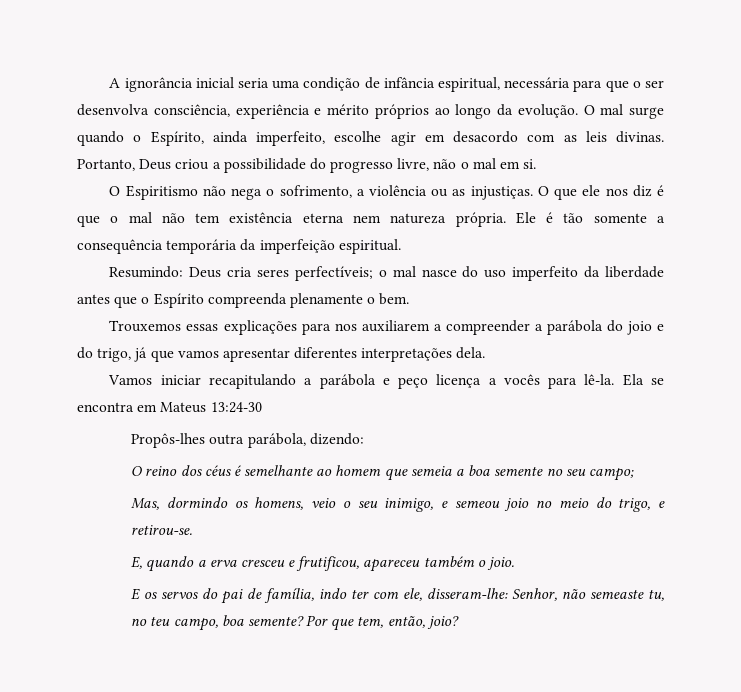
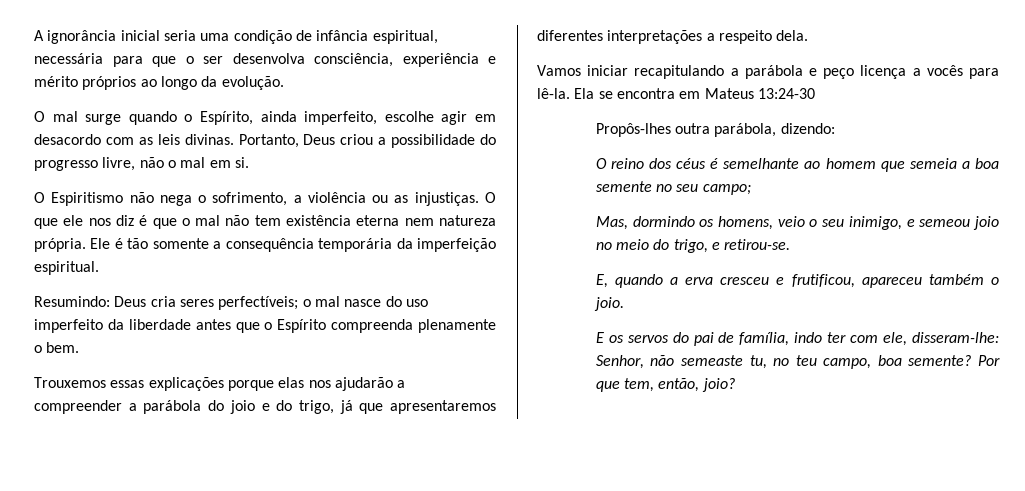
(578, 111) none -> (284, 83) //
[301,320,430,335] para nos auxiliarem -> [227,377,393,391] porque elas nos ajudarão
[177,347,453,362] vamos apresentar diferentes interpretações -> [389,400,496,414] [537,30,772,44] apresentaremos diferentes interpretações a respeito

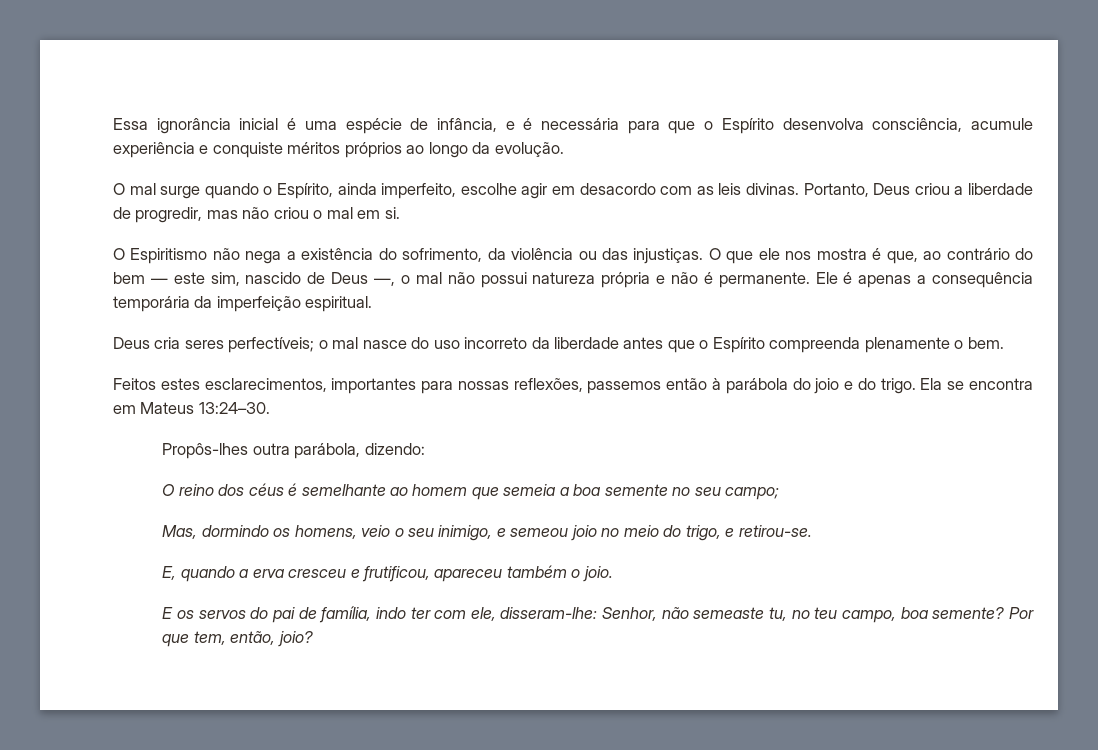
[34,30,44,41] A -> [113,118,148,130] Essa
[163,30,438,44] seria uma condição de infância espiritual, -> [287,118,533,134] é uma espécie de infância, e é
[203,56,223,64] ser -> [721,118,774,134] Espírito
(393, 60) none -> [971,118,1034,130] acumule
[34,76,78,87] mérito -> [212,142,341,158] conquiste méritos
[391,134,496,148] [34,157,164,171] possibilidade do progresso livre, não -> [968,183,1034,195] [113,207,309,223] liberdade de progredir, mas não criou
[198,192,302,206] o sofrimento, a -> [286,248,506,262] a existência do sofrimento, da
[394,195,409,203] as -> [602,248,628,260] das
[115,215,497,229] [34,238,209,252] diz é que o mal não tem existência eterna nem natureza própria. Ele é tão somente -> [816,248,1034,264] [113,272,912,288] mostra é que, ao contrário do bem — este sim, nascido de Deus —, o mal não possui natureza própria e não é permanente. Ele é apenas
[34,296,110,307] Resumindo: -> (373, 304) none
[34,319,103,333] imperfeito -> [464,337,528,349] incorreto
[34,377,406,391] [34,400,137,414] Trouxemos essas explicações porque elas nos ajudarão a compreender a -> [113,378,721,394] Feitos estes esclarecimentos, importantes para nossas reflexões, passemos então à
[298,400,496,414] [537,30,809,44] [537,65,999,79] [537,88,570,99] trigo, já que apresentaremos diferentes interpretações a respeito dela. // Vamos iniciar recapitulando a parábola e peço licença a vocês para lê-la. -> [880,378,916,394] trigo.
[757,88,815,99] 13:24-30 -> [198,402,270,414] 13:24–30.

